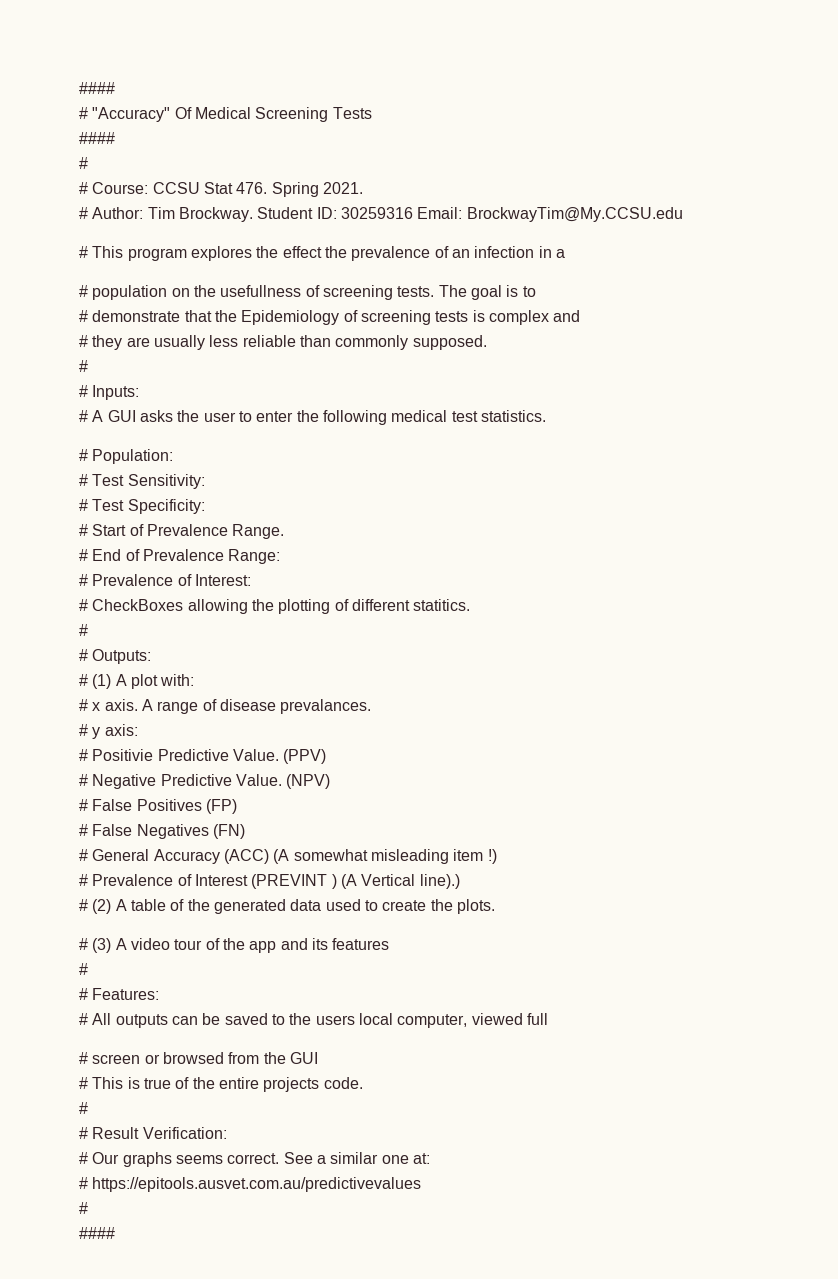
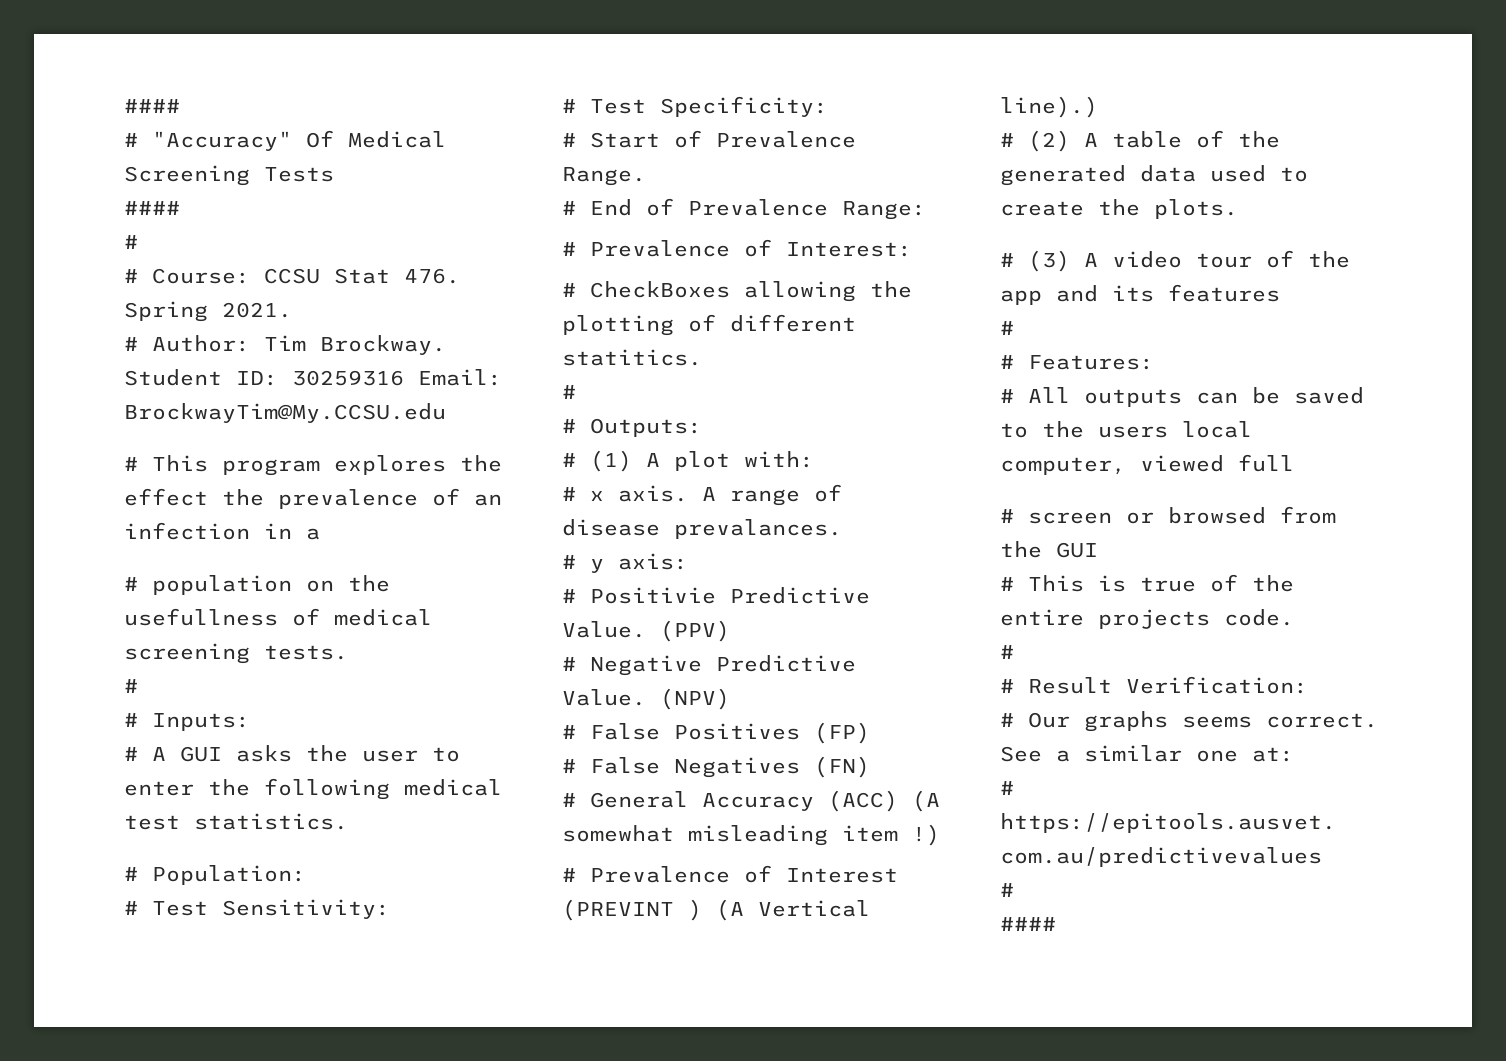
(320, 291) none -> [334,609,432,626] medical
[438,285,536,300] [79,310,581,325] [79,335,487,350] The goal is to // # demonstrate that the Epidemiology of screening tests is complex and // # they are usually less reliable than commonly supposed. -> (348, 652) none

